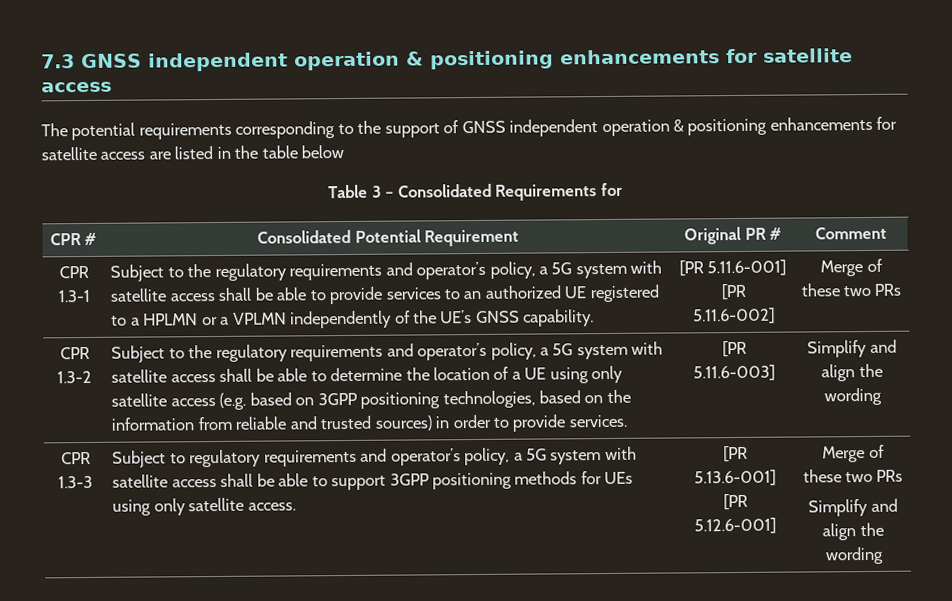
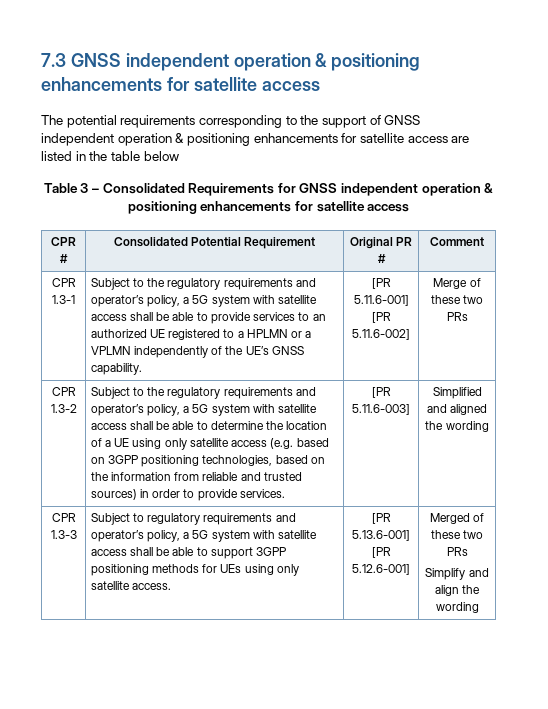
(623, 189) none -> [299,183,494,196] [127,201,410,214] GNSS independent operation & positioning enhancements for satellite access
[807,339,897,358] [821,364,856,382] Simplify and align -> [432,387,482,399] [426,404,488,415] Simplified and aligned
[822,446,866,463] Merge -> [429,513,470,524] Merged

